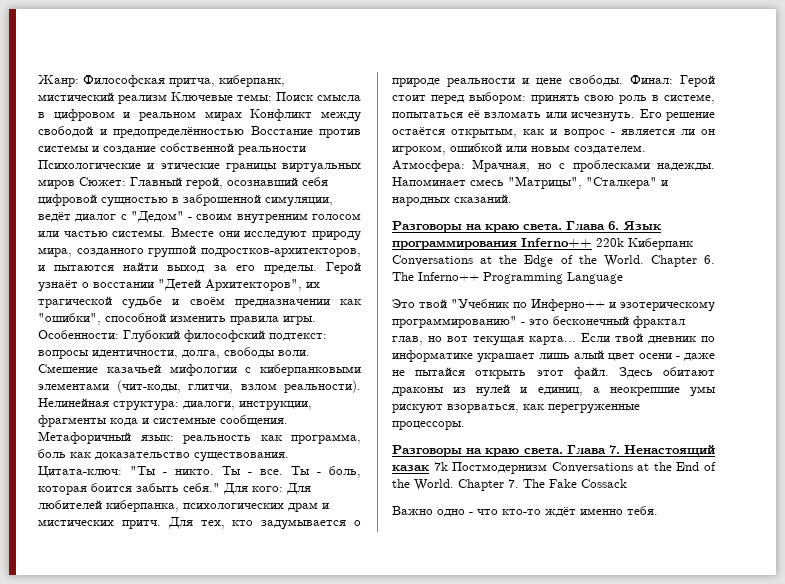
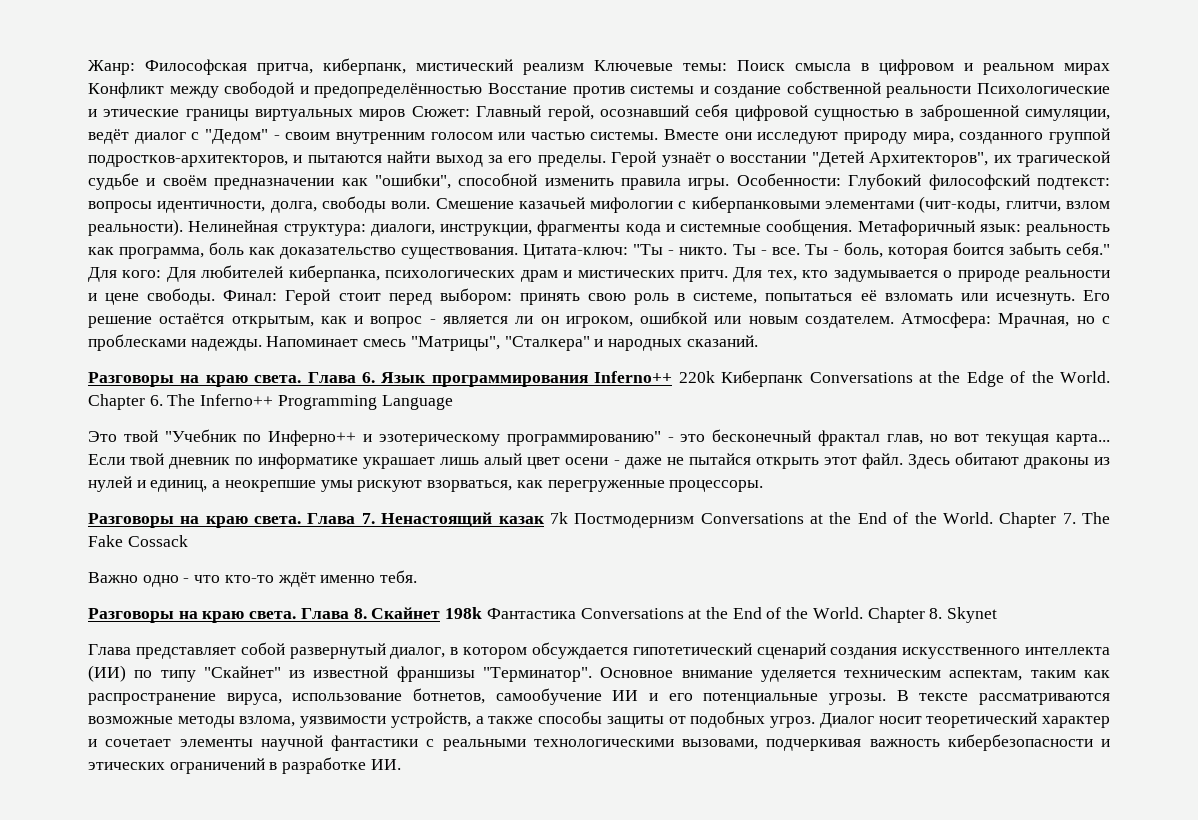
(658, 510) none -> [88,607,998,623] [88,642,1110,659] [88,665,1111,682] [88,688,1110,705] [88,711,1111,728] [88,734,1110,751] [88,757,401,774] // Разговоры на краю света. Глава 8. Скайнет 198k Фантастика Conversations at the End of the World. Chapter 8. Skynet // Глава представляет собой развернутый диалог, в котором обсуждается гипотетический сценарий создания искусственного интеллекта (ИИ) по типу "Скайнет" из известной франшизы "Терминатор". Основное внимание уделяется техническим аспектам, таким как распространение вируса, использование ботнетов, самообучение ИИ и его потенциальные угрозы. В тексте рассматриваются возможные методы взлома, уязвимости устройств, а также способы защиты от подобных угроз. Диалог носит теоретический характер и сочетает элементы научной фантастики с реальными технологическими вызовами, подчеркивая важность кибербезопасности и этических ограничений в разработке ИИ.

